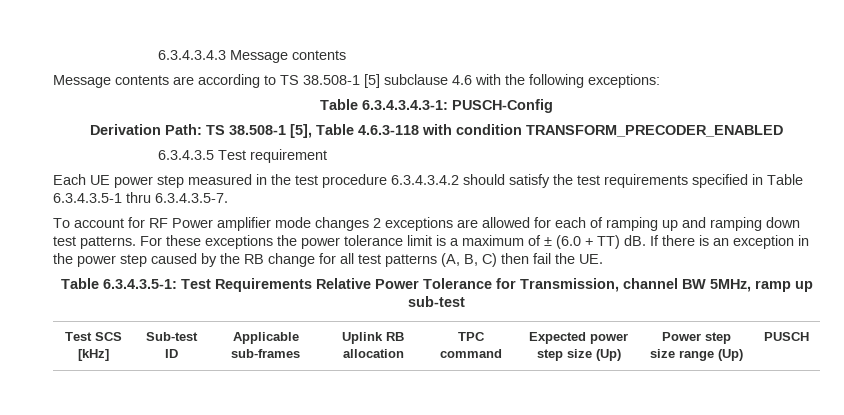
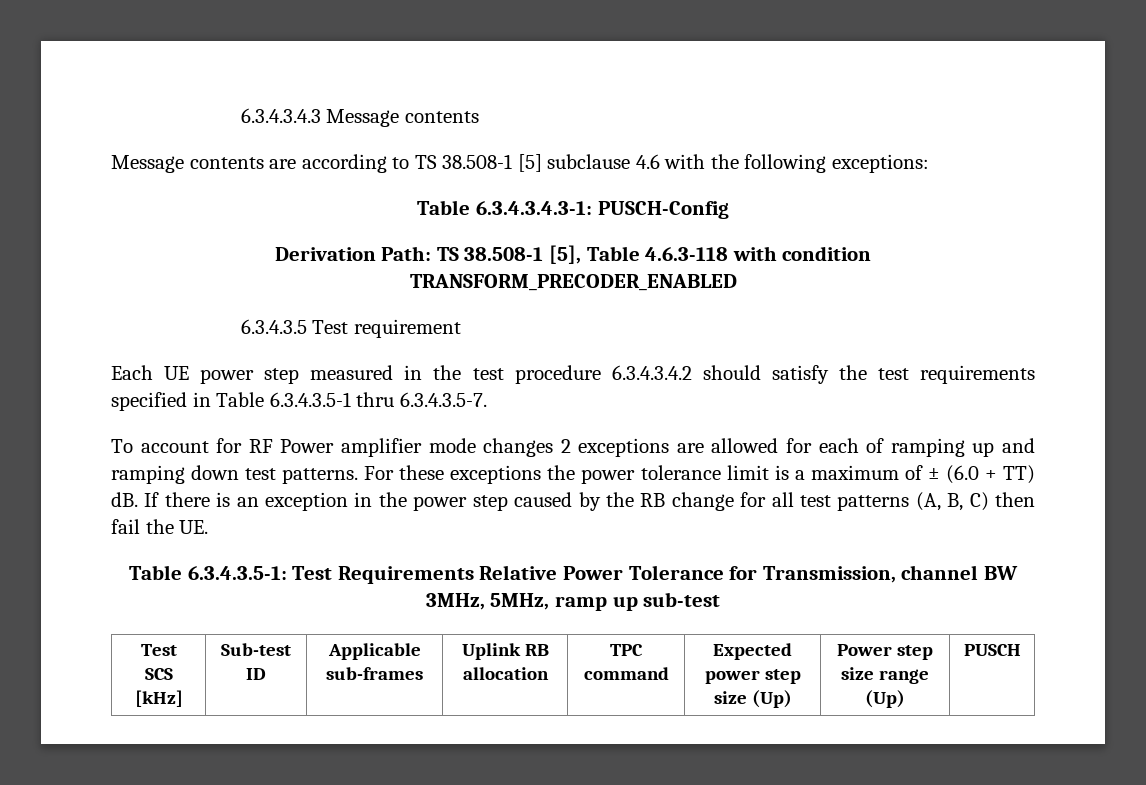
(706, 284) none -> [425,593,485,610] 3MHz,

